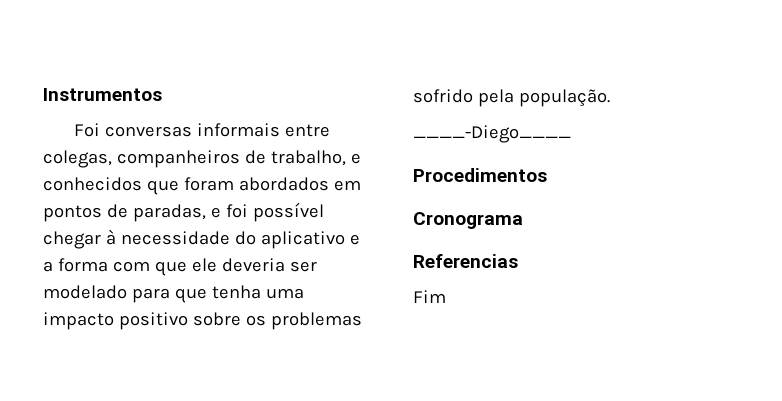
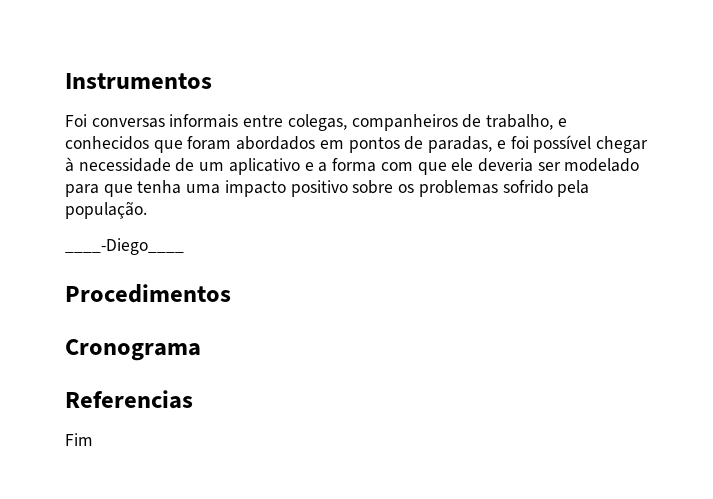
[234,231,256,245] do -> [175,158,225,172] de um

